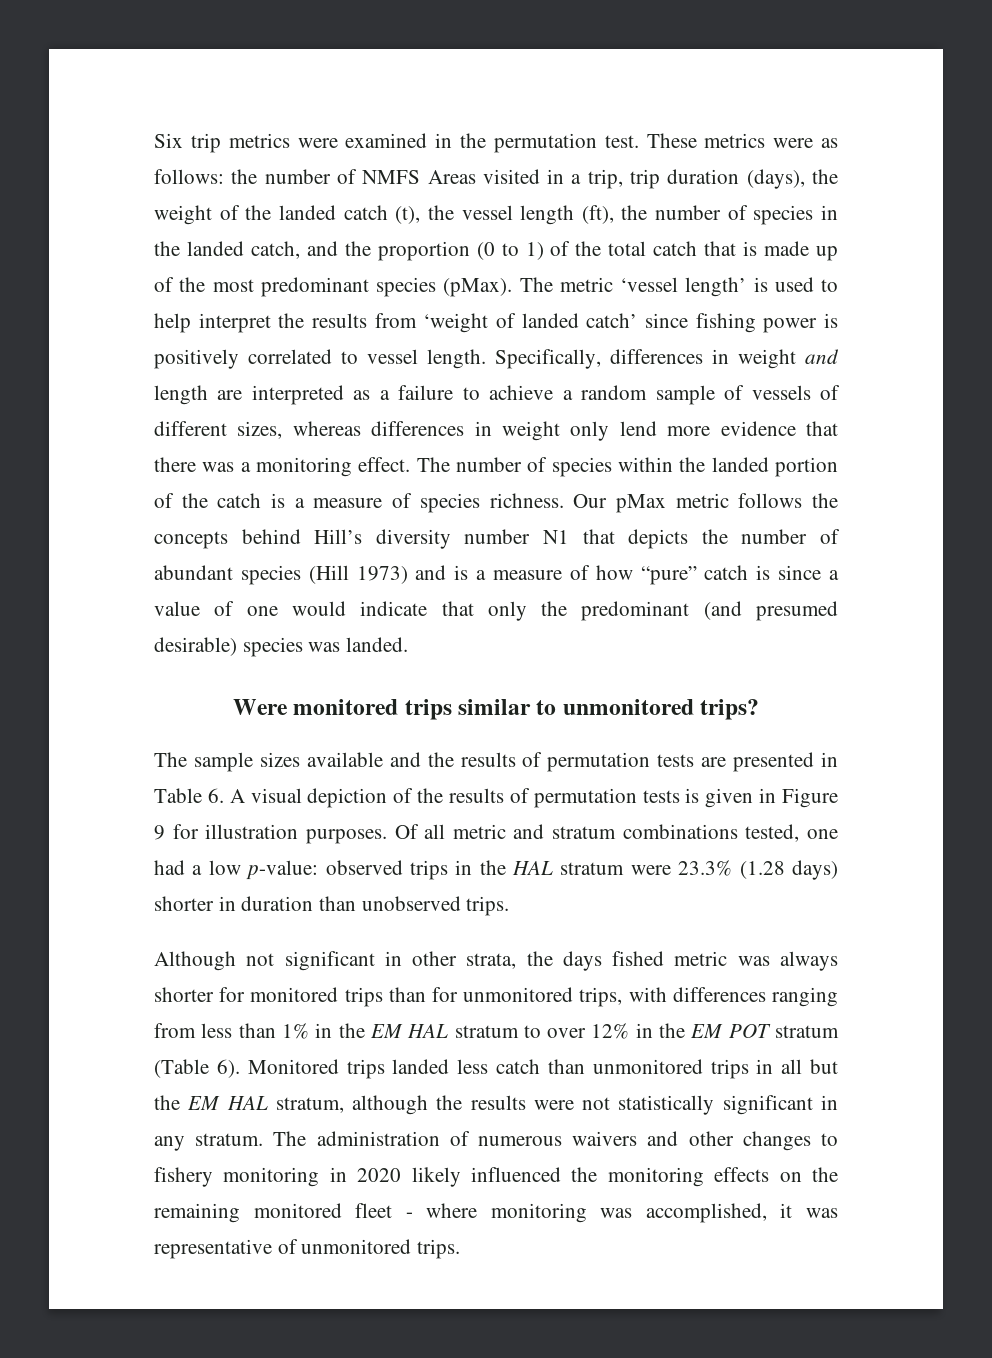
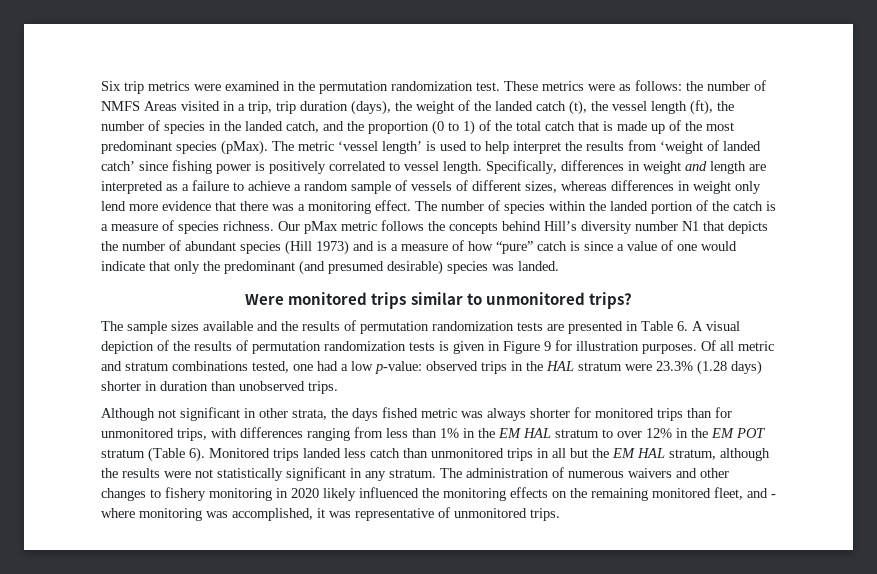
(597, 143) none -> [391,81,473,91] randomization
(651, 762) none -> [432,321,514,331] randomization
(637, 798) none -> [324,341,406,351] randomization
[355,1203,393,1218] fleet -> [714,487,768,500] fleet, and

